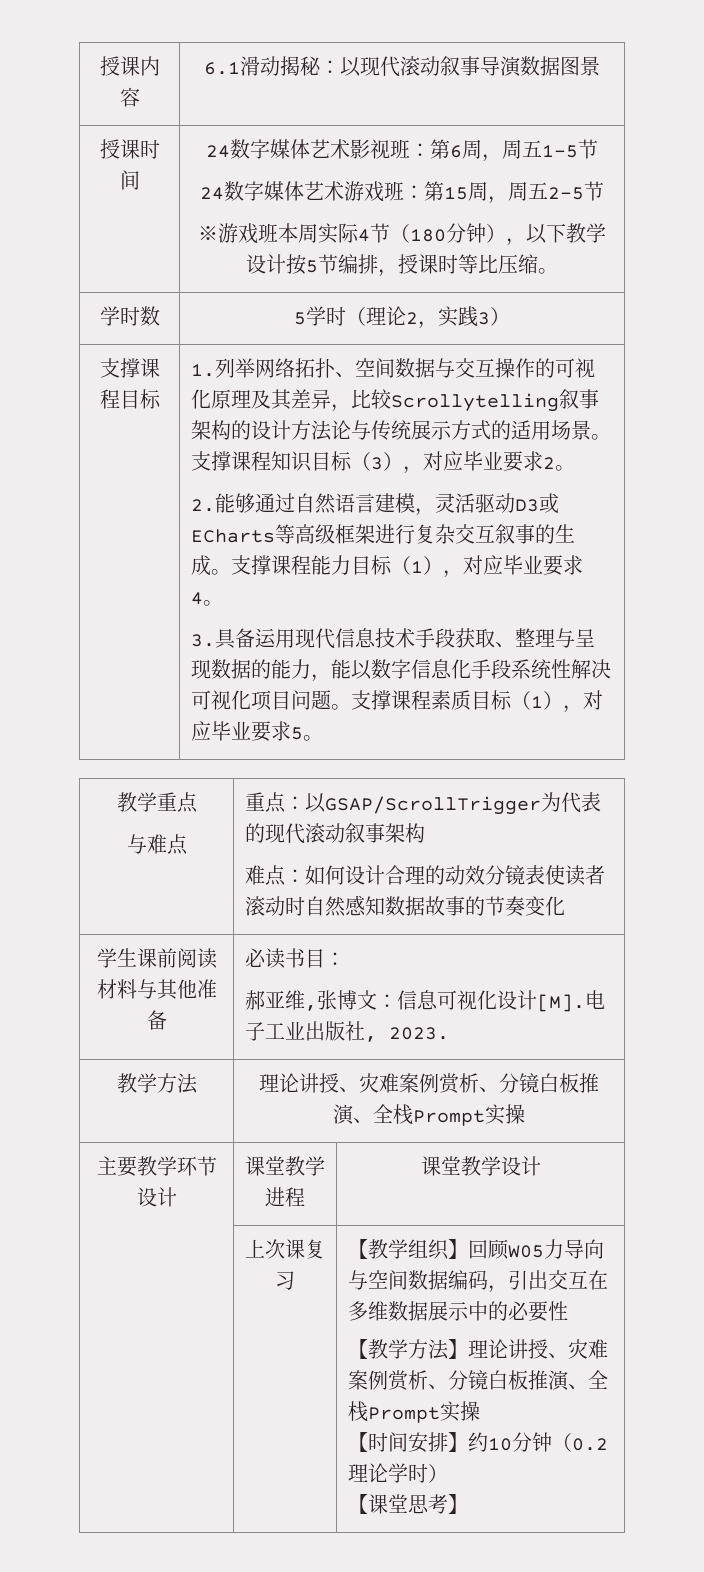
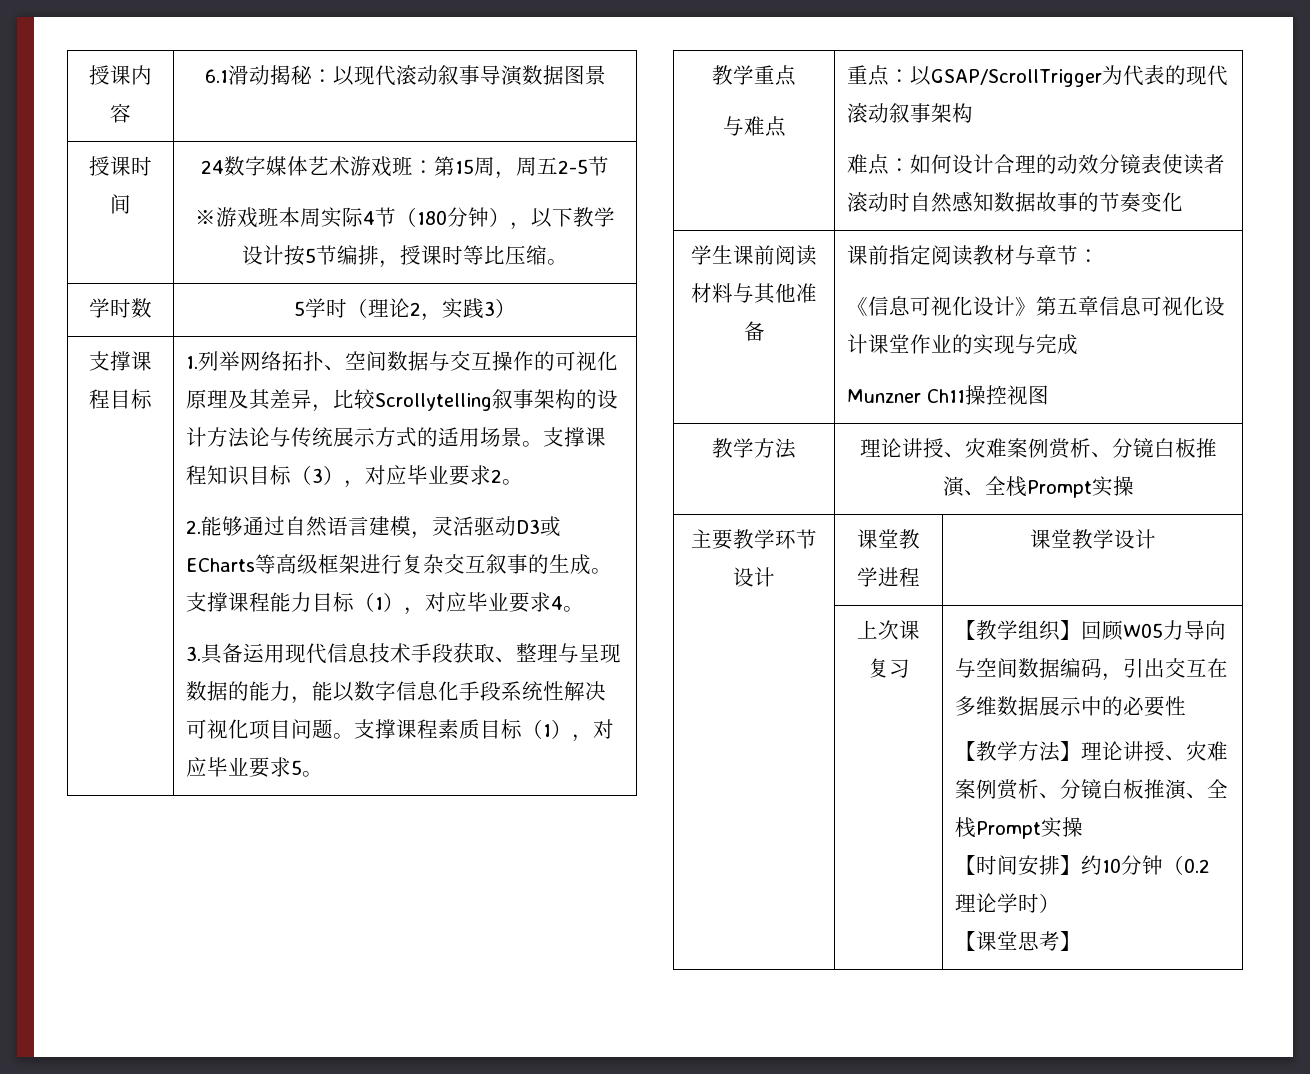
[350,139,598,162] [200,181,344,201] 影视班：第6周，周五1-5节 // 24数字媒体艺术 -> (350, 166) none
[244,948,345,969] [244,990,605,1012] [244,1021,449,1042] 必读书目： // 郝亚维,张博文：信息可视化设计[M].电子工业出版社, 2023. -> [846,245,1099,266] [846,296,1225,316] [846,334,1078,355] [846,385,1049,405] 课前指定阅读教材与章节： // 《信息可视化设计》第五章信息可视化设计课堂作业的实现与完成 // Munzner Ch11操控视图

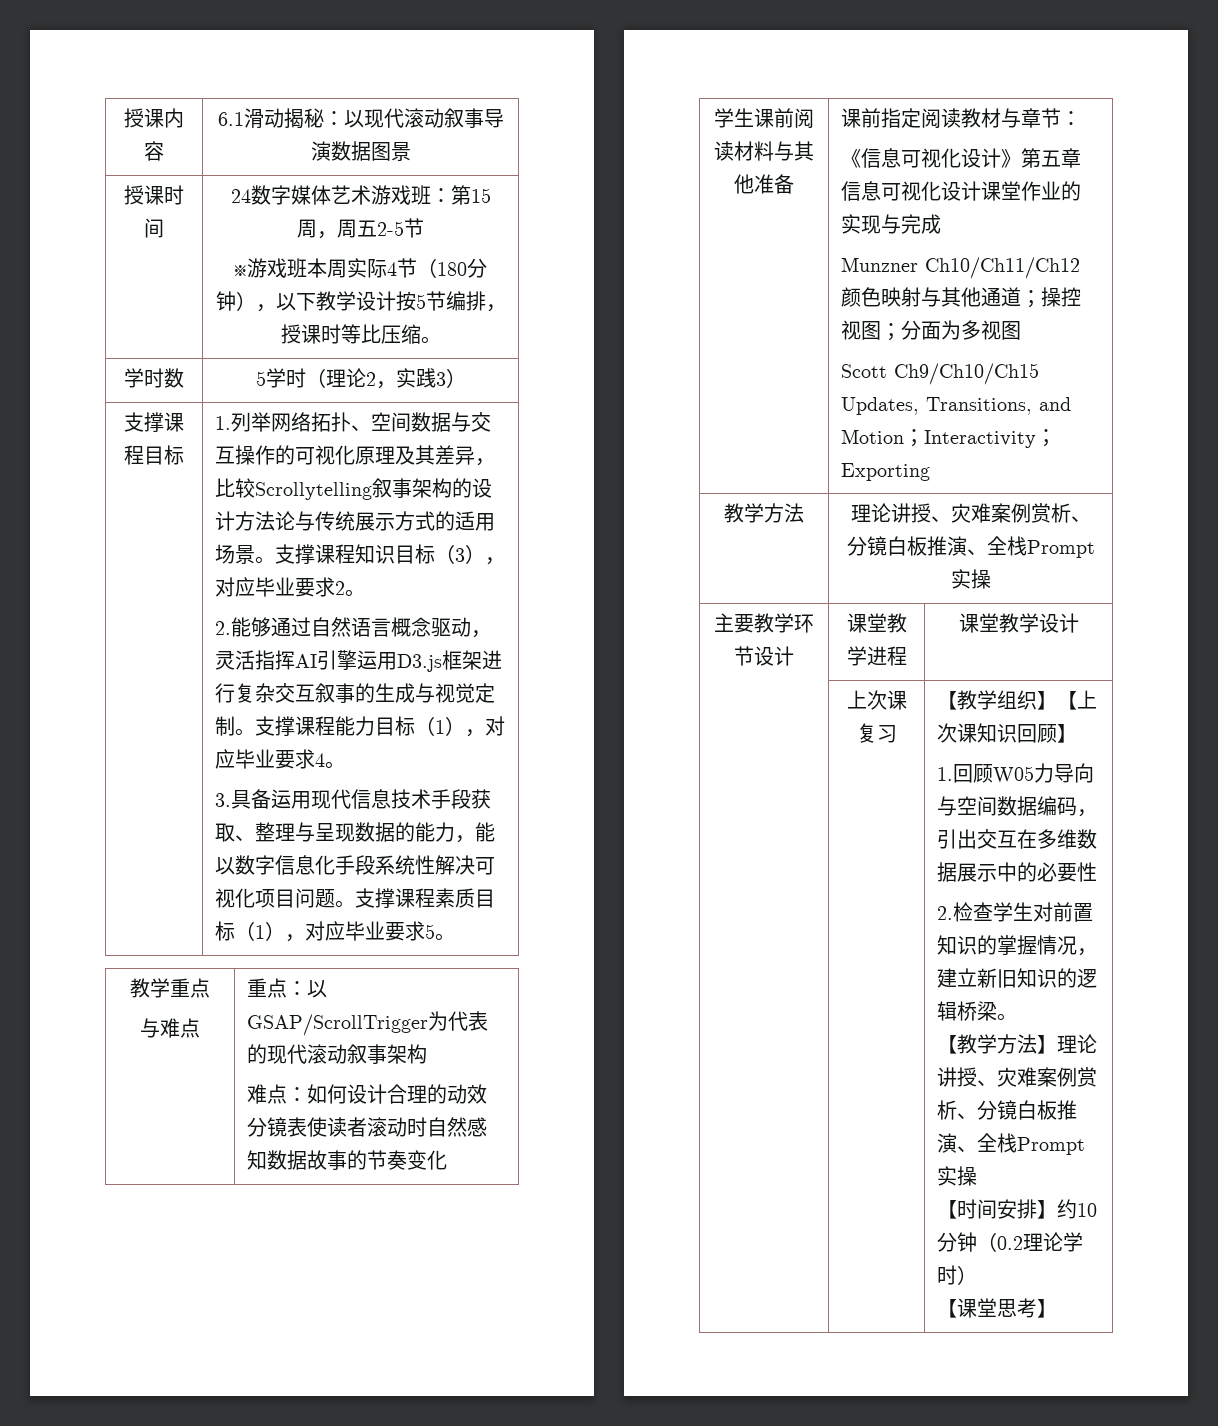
[368,516,561,539] [185,554,318,574] 建模，灵活驱动D3或ECharts等高级 -> [391,617,492,638] [215,650,443,672] 概念驱动，灵活指挥AI引擎运用D3.js
(591, 564) none -> [415,683,496,703] [215,716,236,736] 与视觉定制
[926,385,1049,405] Ch11操控视图 -> [925,257,1081,279] [841,287,1082,308] [841,320,1022,341] [841,363,1040,385] [841,397,1072,415] [841,429,1057,448] [841,463,931,481] Ch10/Ch11/Ch12颜色映射与其他通道；操控视图；分面为多视图 // Scott Ch9/Ch10/Ch15 Updates, Transitions, and Motion；Interactivity；Exporting
(1081, 630) none -> [1057,690,1098,710] [937,723,1078,743] [937,767,954,781] 【上次课知识回顾】 // 1.
(1186, 706) none -> [937,902,1094,922] [937,935,1098,956] [937,968,1098,988] [937,1001,1018,1021] // 2.检查学生对前置知识的掌握情况，建立新旧知识的逻辑桥梁。

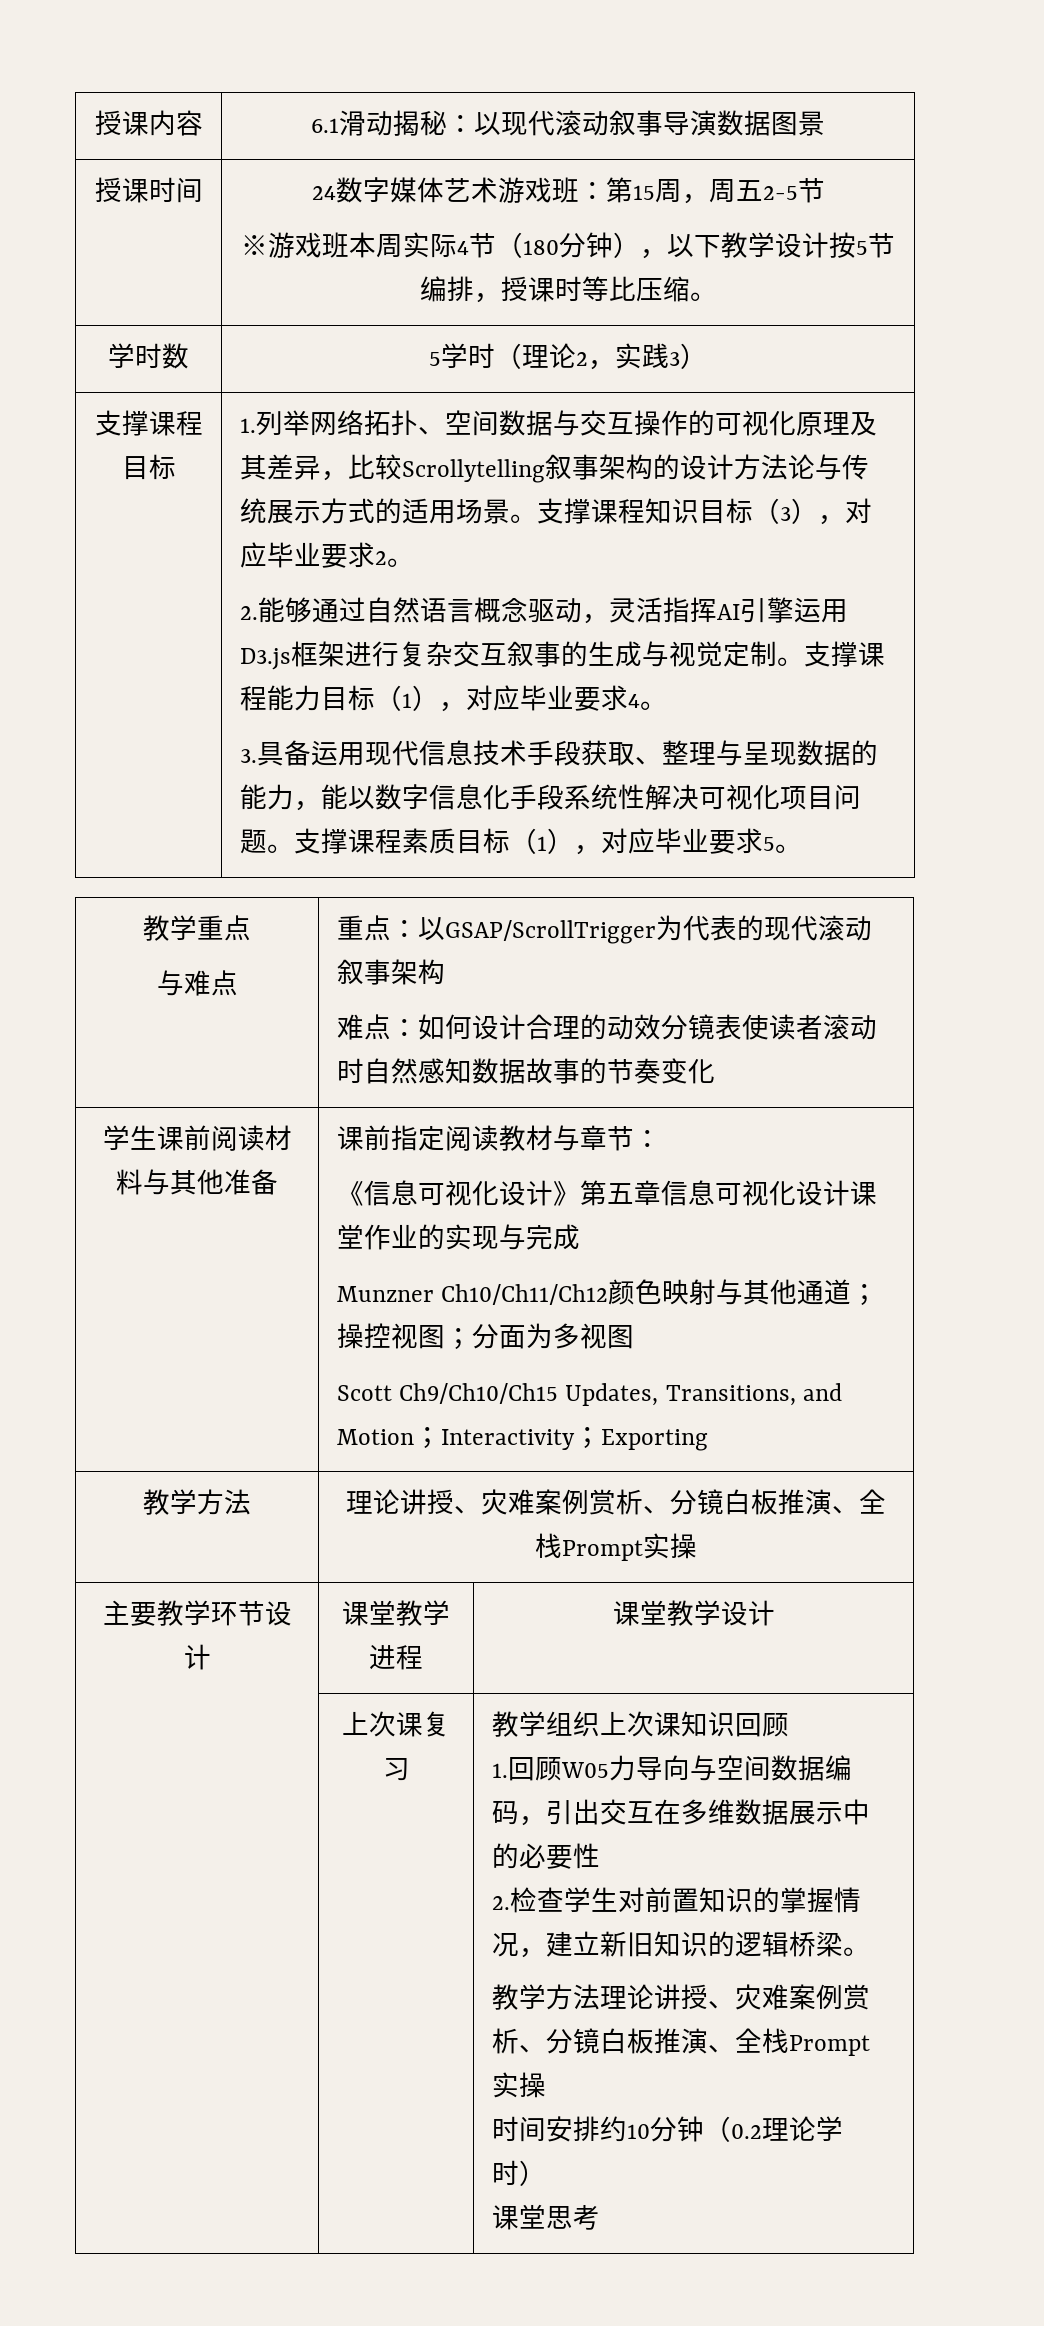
[937,691,958,710] 【 -> (410, 1769) none
[1037,691,1078,710] 】【 -> (601, 1724) none
[1057,724,1078,743] 】 -> (790, 1725) none
[937,1034,1058,1054] 【教学方法】 -> [492,1984,601,2010] 教学方法
[937,1200,958,1219] 【 -> (547, 2085) none
[1037,1200,1058,1219] 】 -> (601, 2129) none
[937,1299,958,1318] 【 -> (547, 2173) none
[1037,1299,1058,1318] 】 -> (601, 2217) none

